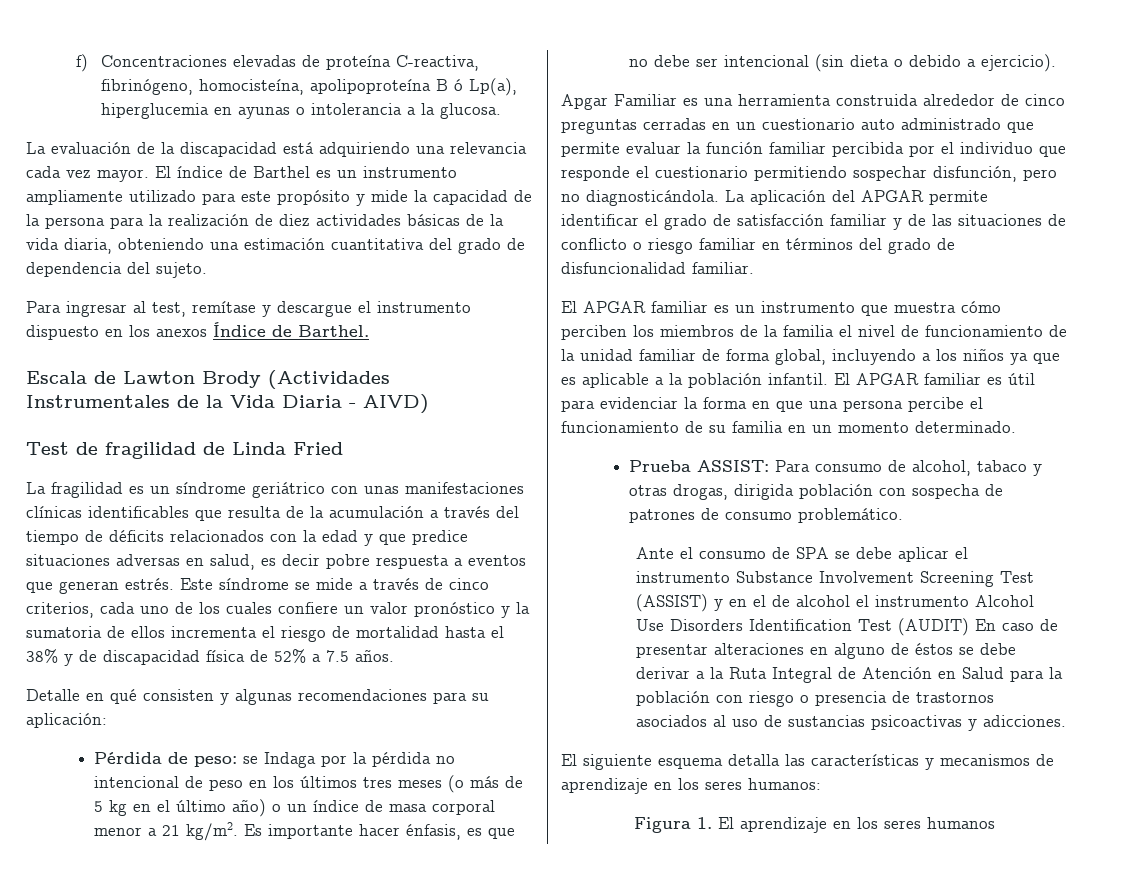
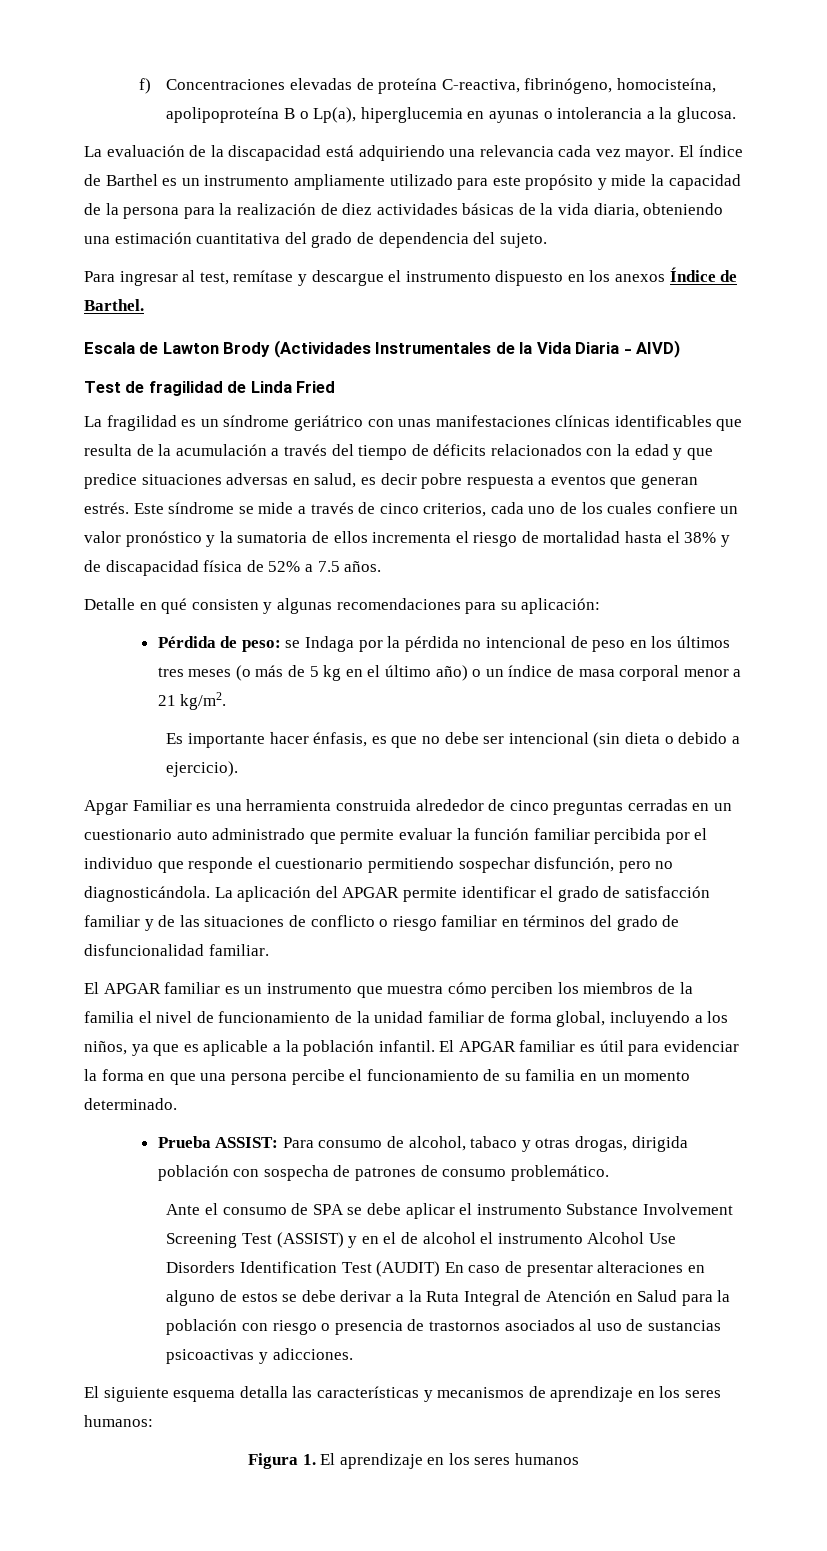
[454,79,464,91] ó -> [299,111,309,119] o
(239, 831) none -> (227, 701) //
[963,348,1004,361] niños -> [84,1041,127,1055] niños,
[915,643,954,655] éstos -> [241,1292,278,1302] estos

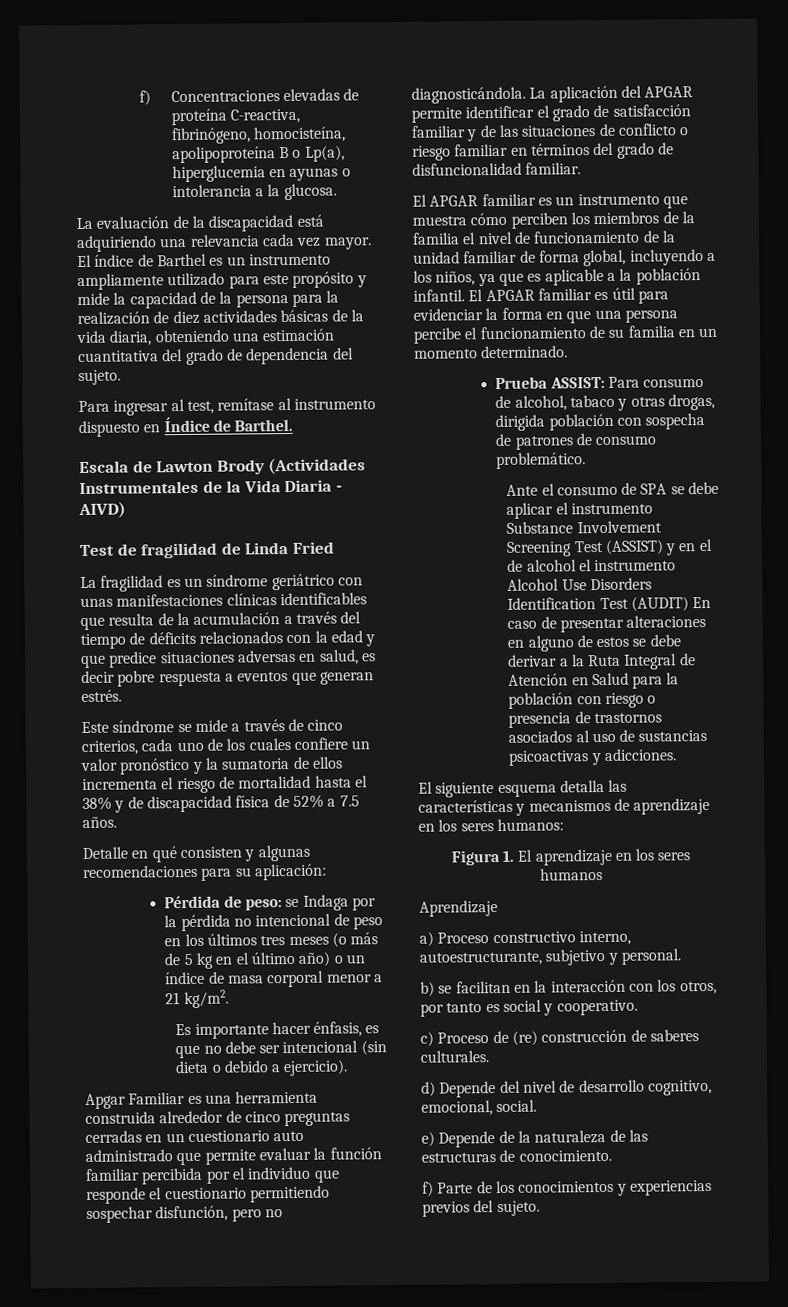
[297,270,402,286] y descargue el -> [277,397,292,411] al
[589,270,666,282] los anexos -> (161, 428) none
(129, 508) none -> (122, 696) //
(580, 1459) none -> [419,900,498,917] [419,930,631,947] [419,948,681,966] [420,979,717,997] [420,999,638,1017] [420,1029,699,1047] [420,1050,489,1063] [421,1079,712,1098] [421,1099,538,1116] [421,1129,648,1148] [421,1149,612,1163] [422,1179,712,1197] [422,1200,540,1217] // Aprendizaje // a) Proceso constructivo interno, autoestructurante, subjetivo y personal. // b) se facilitan en la interacción con los otros, por tanto es social y cooperativo. // c) Proceso de (re) construcción de saberes culturales. // d) Depende del nivel de desarrollo cognitivo, emocional, social. // e) Depende de la naturaleza de las estructuras de conocimiento. // f) Parte de los conocimientos y experiencias previos del sujeto.

